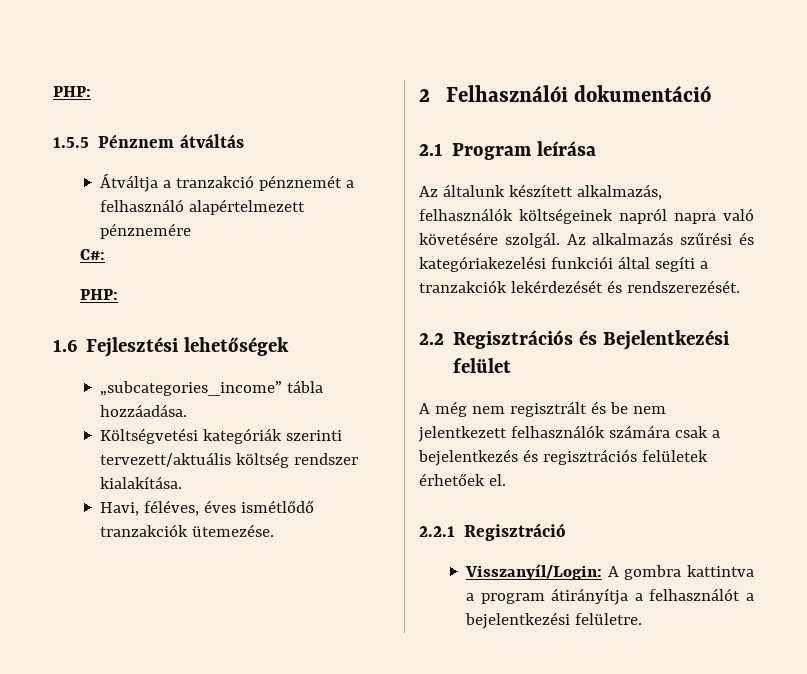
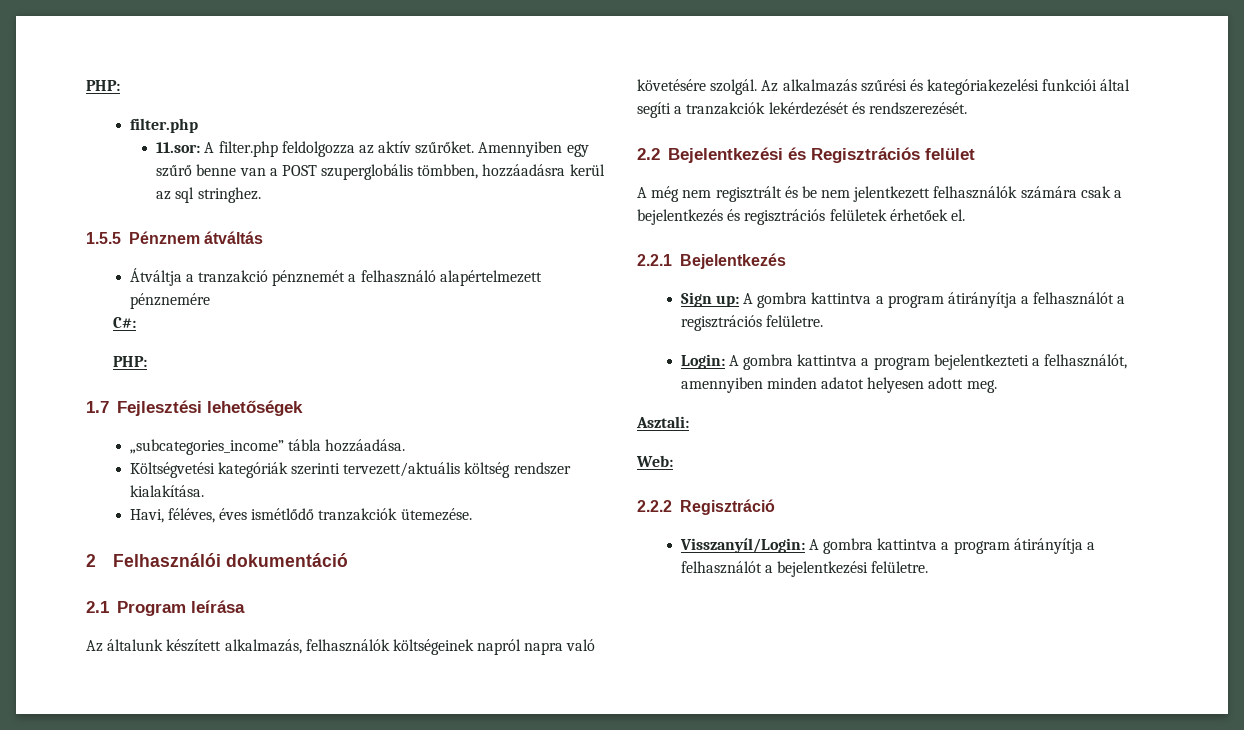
[53,86,91,97] PHP: -> [86,80,120,91] [129,118,198,133] [156,141,589,157] [156,164,605,180] [156,187,261,203] PHP: // filter.php // 11.sor: A filter.php feldolgozza az aktív szűrőket. Amennyiben egy szűrő benne van a POST szuperglobális tömbben, hozzáadásra kerül az sql stringhez.
[53,339,77,352] 1.6 -> [86,401,109,413] 1.7
[453,330,729,350] Regisztrációs és Bejelentkezési -> [667,147,920,163] Bejelentkezési és Regisztrációs
(455, 531) none -> [679,253,786,269] [680,292,1126,308] [680,315,823,331] [680,354,1128,370] [680,377,997,393] [636,416,689,428] [636,455,673,467] [637,500,672,512] Bejelentkezés // Sign up: A gombra kattintva a program átirányítja a felhasználót a regisztrációs felületre. // Login: A gombra kattintva a program bejelentkezteti a felhasználót, amennyiben minden adatot helyesen adott meg. // Asztali: // Web: // 2.2.2

